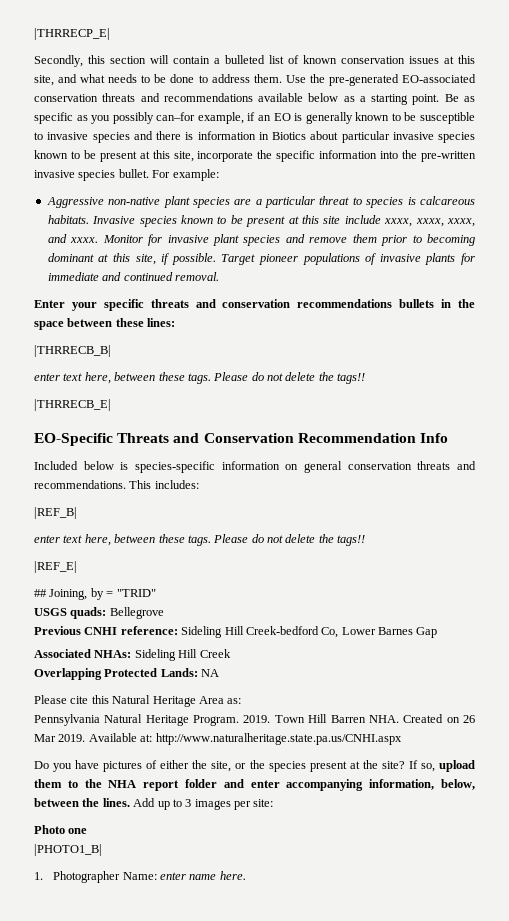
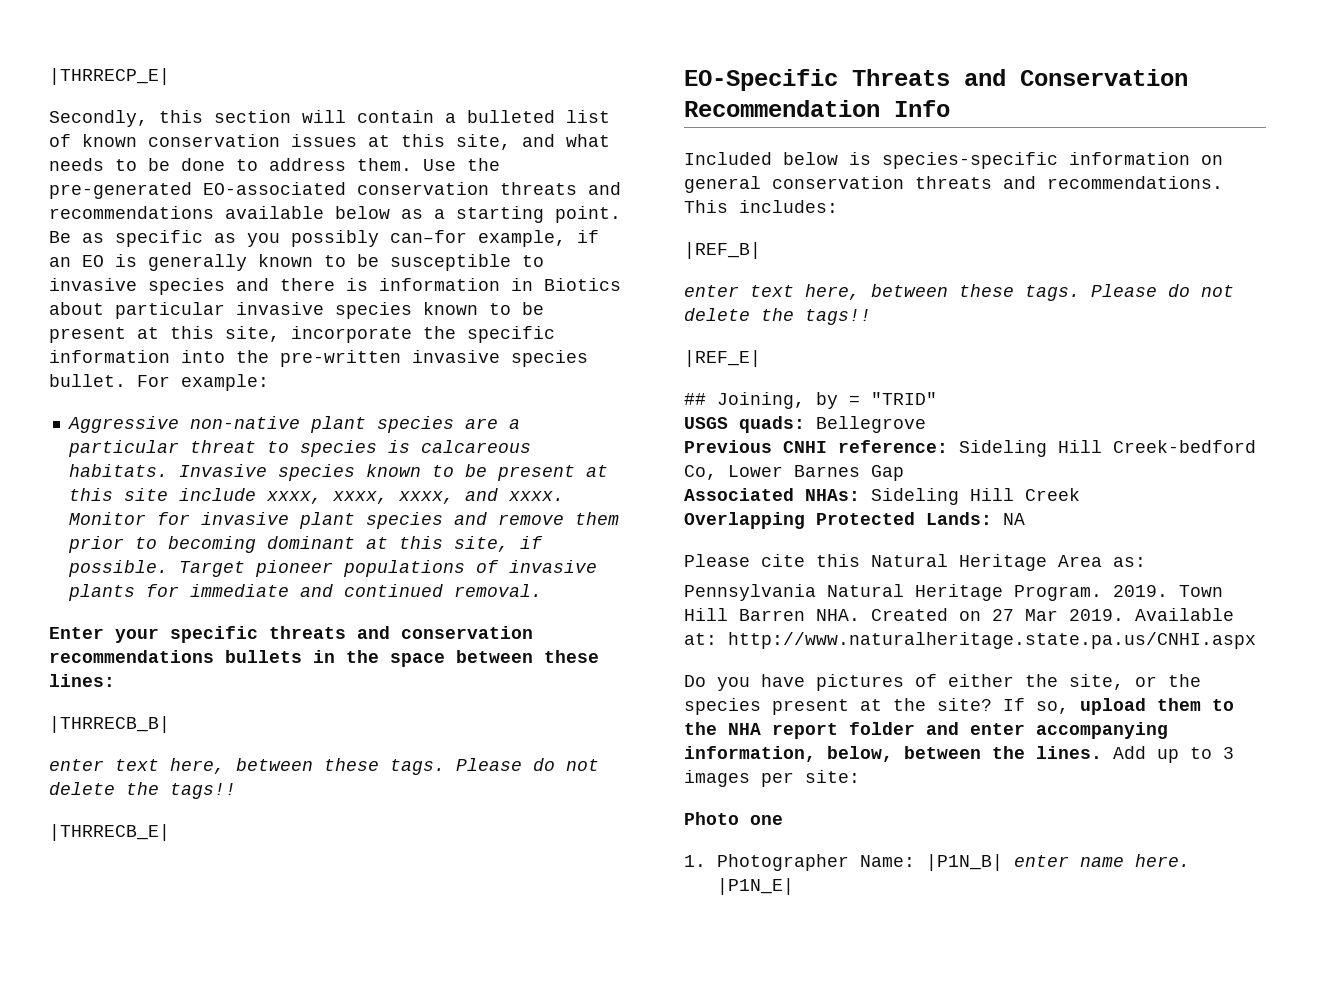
[463,715,476,723] 26 -> [992,609,1014,621] 27
[34,844,102,856] // |PHOTO1_B| -> (783, 820) none
(157, 876) none -> [926,854,1004,871] |P1N_B|
(246, 875) none -> [717,878,795,895] |P1N_E|

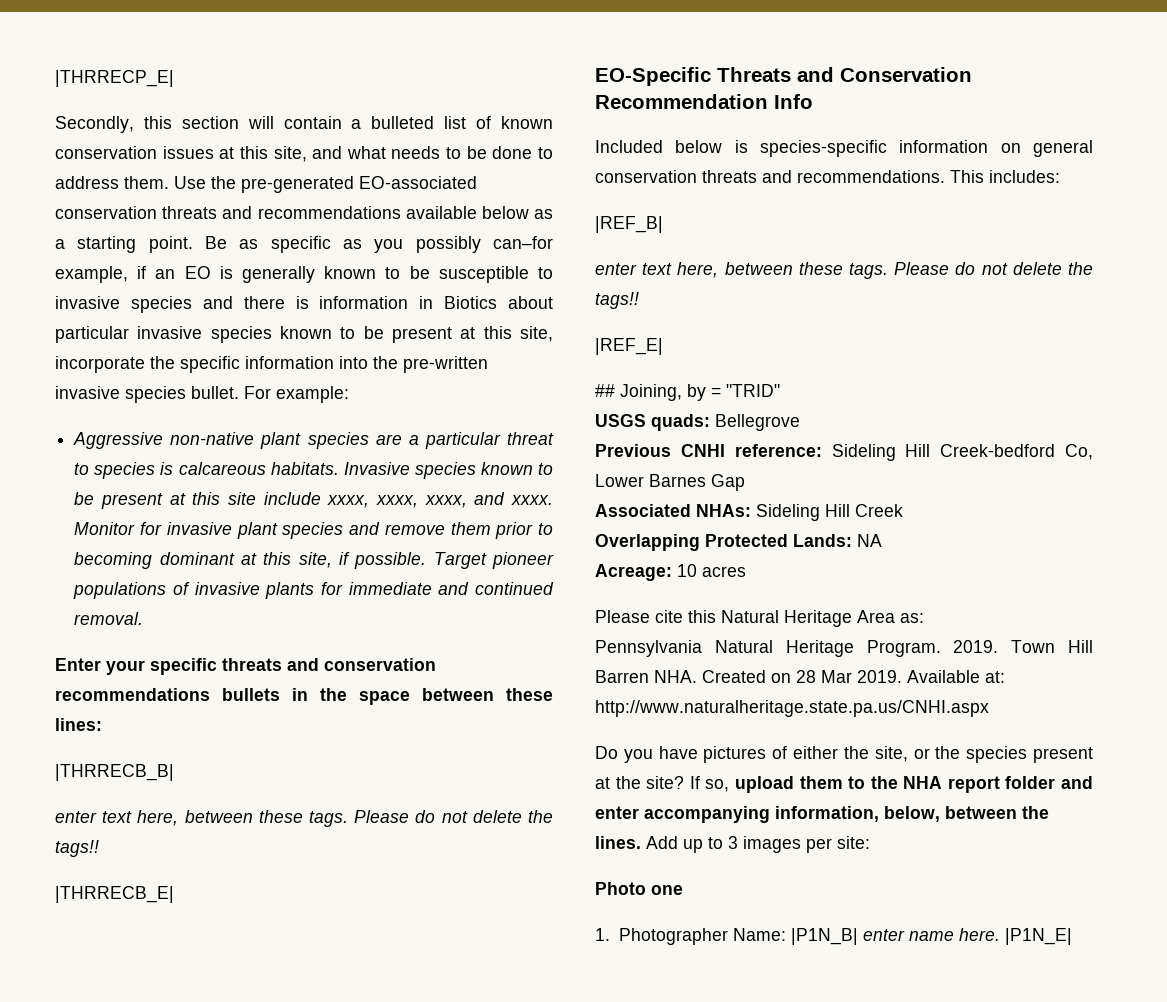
(1025, 519) none -> [595,564,746,581] // Acreage: 10 acres
[992,609,1014,621] 27 -> [796,670,816,683] 28

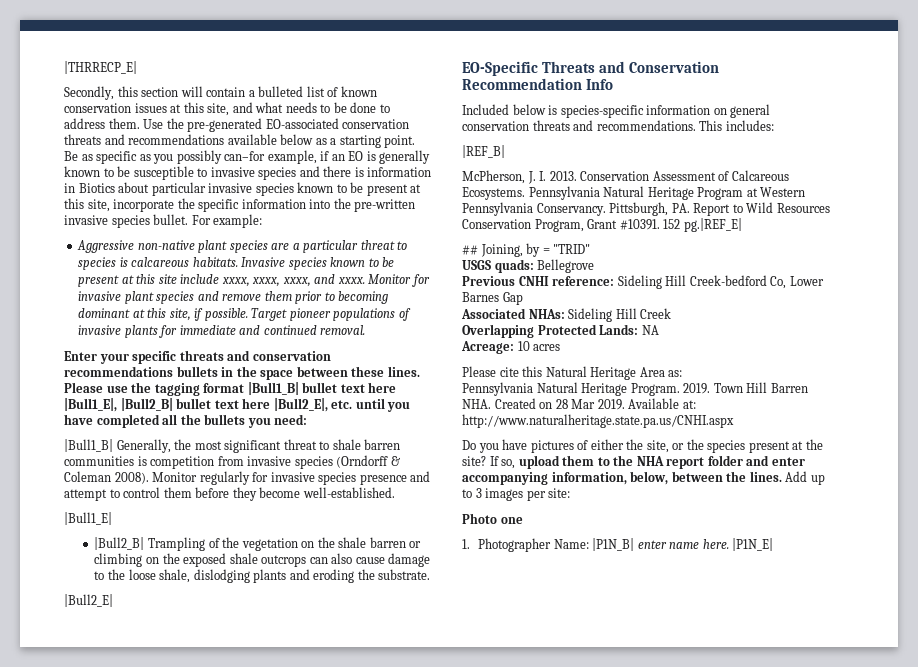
[55,718,102,731] [55,764,174,781] [55,810,553,827] [55,840,99,857] [55,886,174,903] lines: // |THRRECB_B| // enter text here, between these tags. Please do not delete the tags!! // |THRRECB_E| -> [387,366,420,377] [64,382,397,396] [64,398,411,412] [64,414,308,428] [64,439,401,453] [64,455,400,469] [64,471,431,485] [64,487,395,501] [64,512,112,525] [94,537,422,551] [94,553,431,567] [94,569,431,583] [64,594,113,607] lines. Please use the tagging format |Bull1_B| bullet text here |Bull1_E|, |Bull2_B| bullet text here |Bull2_E|, etc. until you have completed all the bullets you need: // |Bull1_B| Generally, the most significant threat to shale barren communities is competition from invasive species (Orndorff & Coleman 2008). Monitor regularly for invasive species presence and attempt to control them before they become well-established. // |Bull1_E| // |Bull2_B| Trampling of the vegetation on the shale barren or climbing on the exposed shale outcrops can also cause damage to the loose shale, dislodging plants and eroding the substrate. // |Bull2_E|
[595,262,1093,279] [595,292,639,309] [595,338,663,355] enter text here, between these tags. Please do not delete the tags!! // |REF_E| -> [462,170,789,184] [462,186,806,200] [462,202,830,216] [462,218,742,232] McPherson, J. I. 2013. Conservation Assessment of Calcareous Ecosystems. Pennsylvania Natural Heritage Program at Western Pennsylvania Conservancy. Pittsburgh, PA. Report to Wild Resources Conservation Program, Grant #10391. 152 pg.|REF_E|

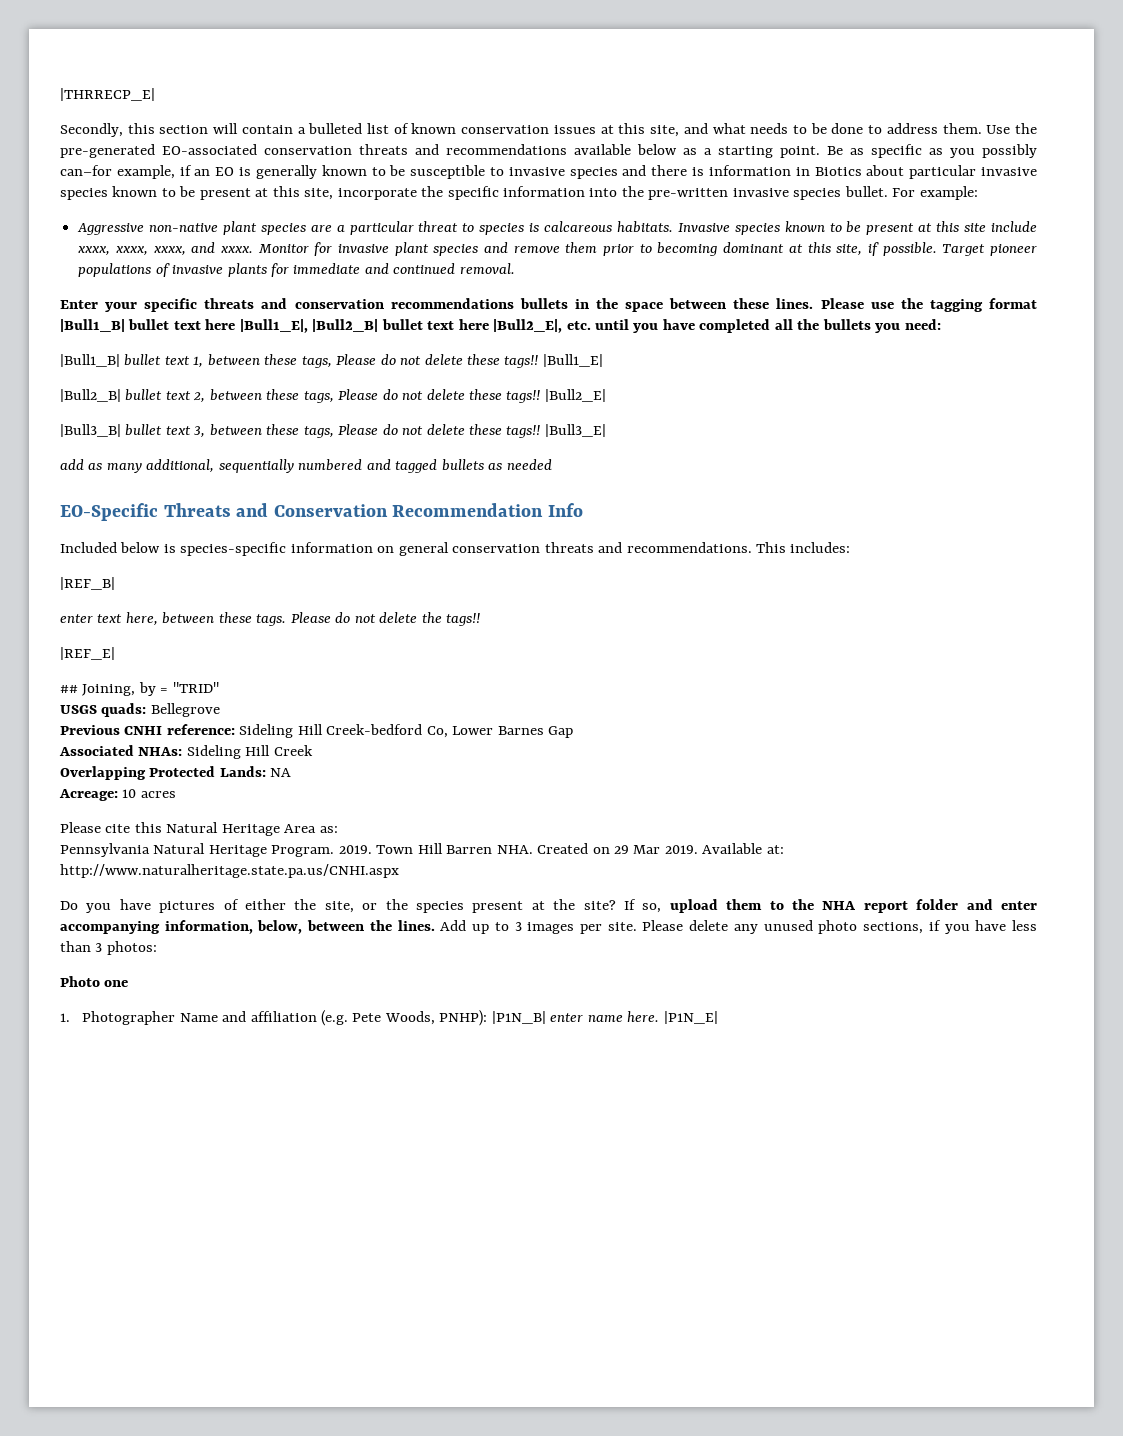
[116,439,401,453] [64,455,400,469] [64,471,431,485] [64,487,395,501] [64,512,112,525] [94,537,422,551] [94,553,431,567] [94,569,431,583] [64,594,113,607] Generally, the most significant threat to shale barren communities is competition from invasive species (Orndorff & Coleman 2008). Monitor regularly for invasive species presence and attempt to control them before they become well-established. // |Bull1_E| // |Bull2_B| Trampling of the vegetation on the shale barren or climbing on the exposed shale outcrops can also cause damage to the loose shale, dislodging plants and eroding the substrate. // |Bull2_E| -> [124,354,603,368] [60,389,606,403] [60,424,606,438] [60,459,552,473] bullet text 1, between these tags, Please do not delete these tags!! |Bull1_E| // |Bull2_B| bullet text 2, between these tags, Please do not delete these tags!! |Bull2_E| // |Bull3_B| bullet text 3, between these tags, Please do not delete these tags!! |Bull3_E| // add as many additional, sequentially numbered and tagged bullets as needed
[462,170,789,184] [462,186,806,200] [462,202,830,216] [462,218,742,232] McPherson, J. I. 2013. Conservation Assessment of Calcareous Ecosystems. Pennsylvania Natural Heritage Program at Western Pennsylvania Conservancy. Pittsburgh, PA. Report to Wild Resources Conservation Program, Grant #10391. 152 pg.|REF_E| -> [60,612,481,626] [60,647,115,660] enter text here, between these tags. Please do not delete the tags!! // |REF_E|
[555,399,568,409] 28 -> [614,845,630,854] 29
[548,488,571,498] [462,513,523,524] [462,538,589,552] site: // Photo one // 1. Photographer Name: -> [607,920,1038,934] [60,941,157,955] [60,976,129,987] [60,1010,488,1026] site. Please delete any unused photo sections, if you have less than 3 photos: // Photo one // 1. Photographer Name and affiliation (e.g. Pete Woods, PNHP):

